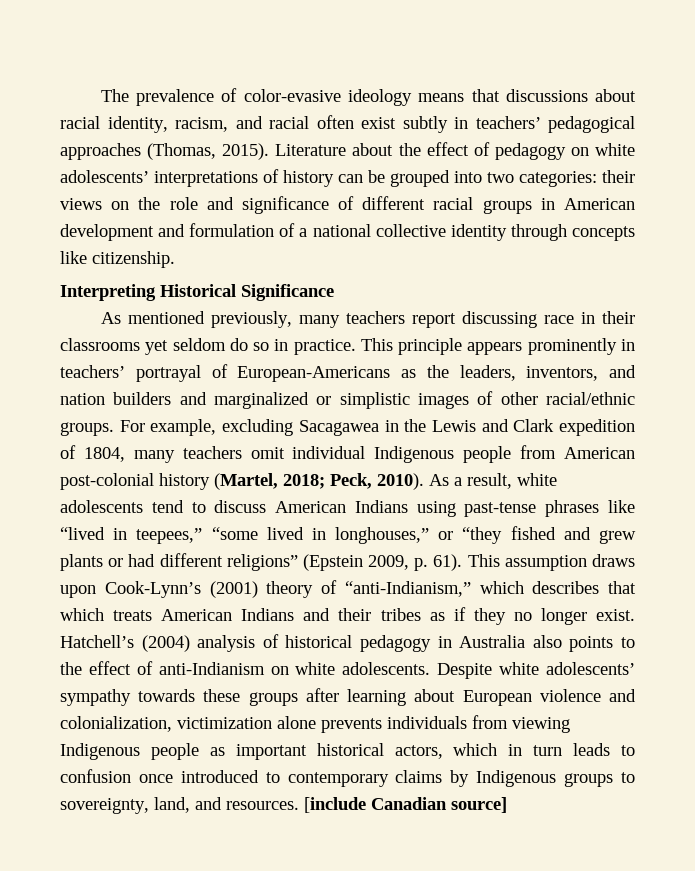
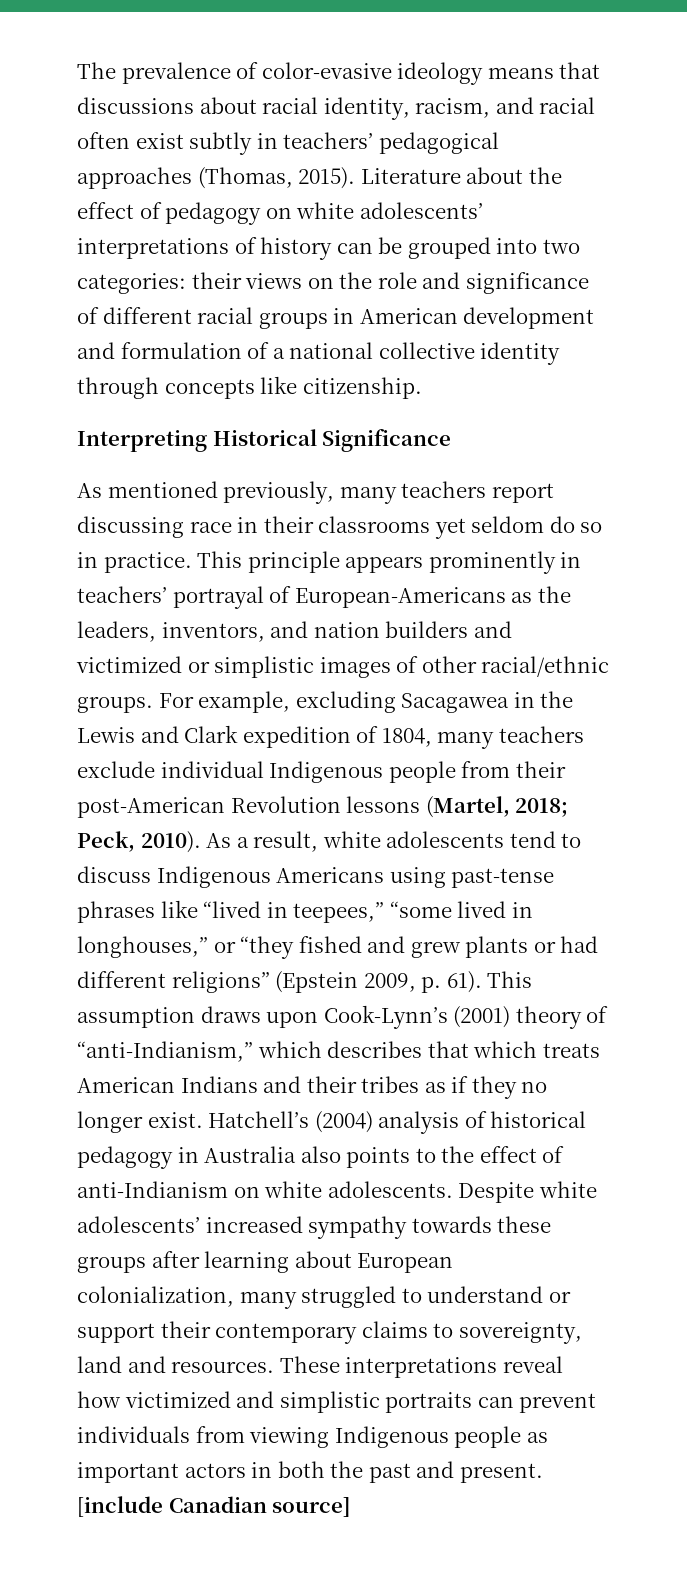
[214,392,309,409] marginalized -> [76,656,182,673] victimized
[250,447,285,459] omit -> [77,761,155,778] exclude
[564,447,636,459] [60,473,210,490] American post-colonial history -> [515,761,566,778] [77,796,421,818] their post-American Revolution lessons
[275,500,408,513] American Indians -> [156,866,385,888] Indigenous Americans
(636, 668) none -> [205,1216,303,1233] increased
[539,689,636,702] [60,716,382,733] violence and colonialization, victimization alone prevents -> [77,1286,571,1309] [77,1321,582,1344] [77,1356,563,1378] [77,1391,597,1413] colonialization, many struggled to understand or support their contemporary claims to sovereignty, land and resources. These interpretations reveal how victimized and simplistic portraits can prevent
[316,743,635,759] [60,769,636,787] [60,797,299,814] historical actors, which in turn leads to confusion once introduced to contemporary claims by Indigenous groups to sovereignty, land, and resources. -> [184,1461,543,1483] actors in both the past and present.

